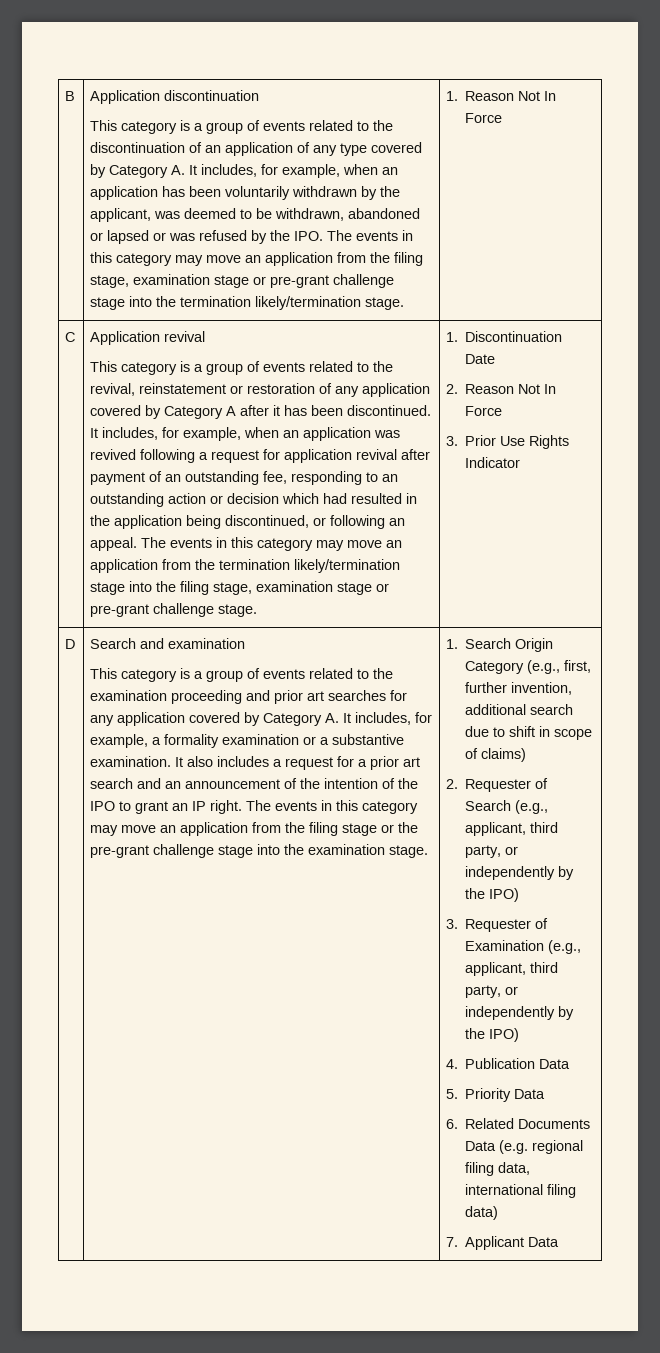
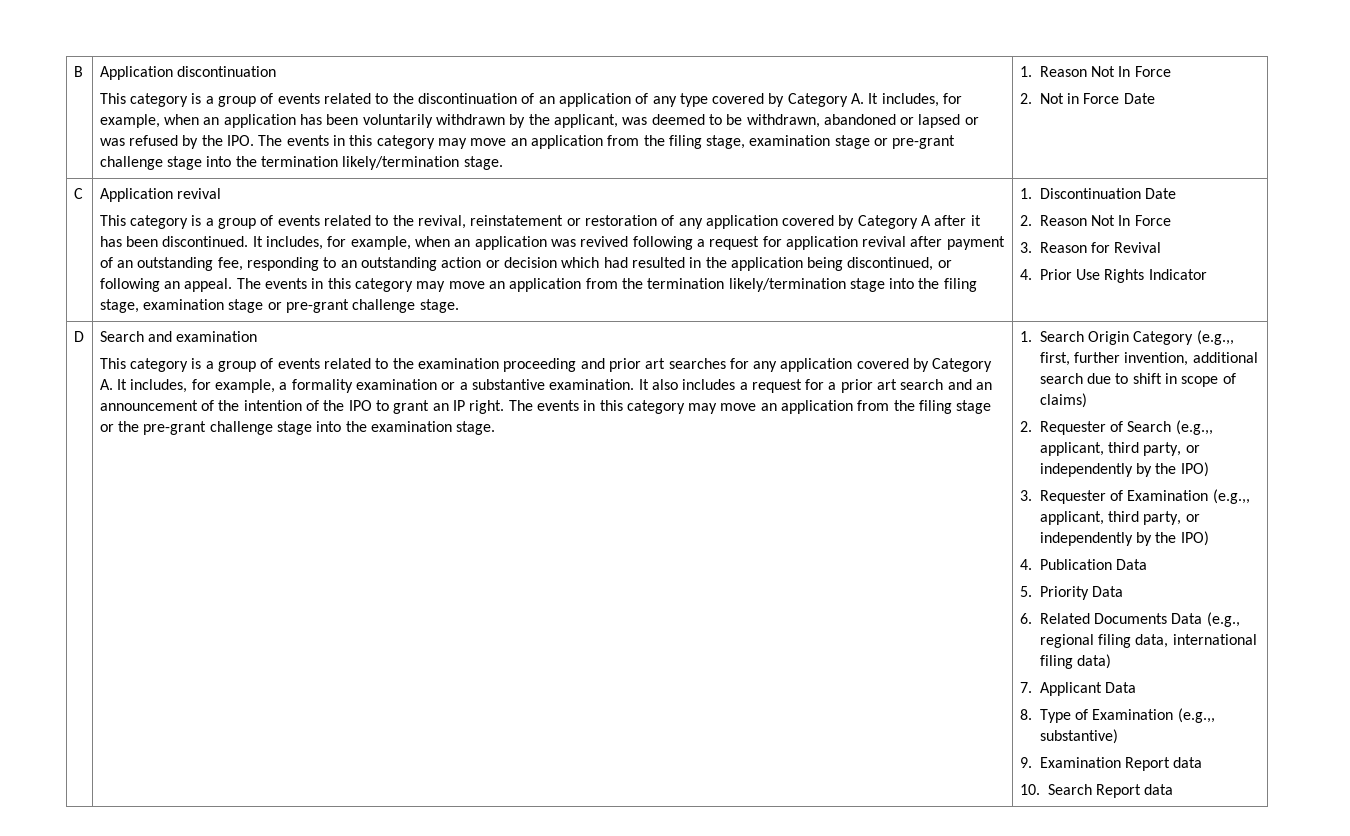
(503, 118) none -> [1019,93,1155,104] // 2. Not in Force Date
(459, 441) none -> [1039,242,1162,253] [1019,269,1032,280] Reason for Revival // 4.
[527,660,561,674] (e.g., -> [1196,330,1234,345] (e.g.,,
[515,800,549,814] (e.g., -> [1175,420,1213,435] (e.g.,,
[548,940,582,954] (e.g., -> [1212,489,1250,504] (e.g.,,
[499,1140,529,1154] (e.g. -> [1206,612,1240,627] (e.g.,
(560, 1242) none -> [1019,708,1215,723] [1039,729,1118,744] [1019,757,1203,771] [1019,784,1174,798] // 8. Type of Examination (e.g.,, substantive) // 9. Examination Report data // 10. Search Report data

